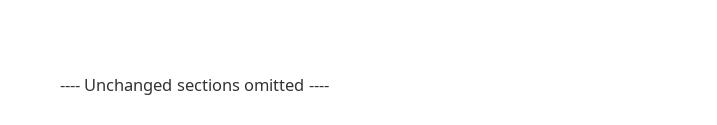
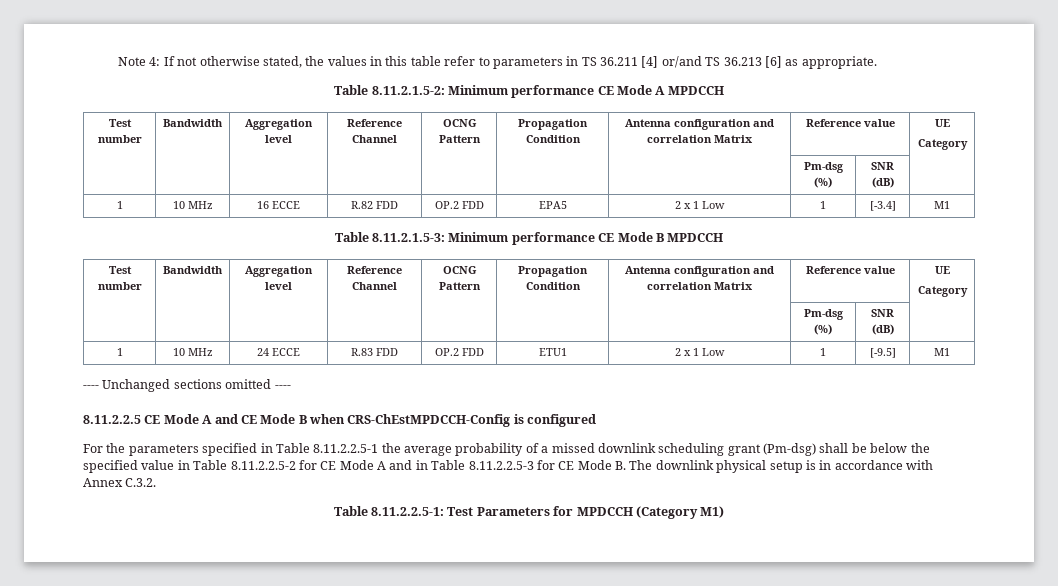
(60, 88) none -> [118,56,877,69] [334,85,724,98] [108,119,132,127] [97,135,142,143] [163,119,223,127] [245,119,313,130] [265,135,292,143] [347,119,402,127] [352,135,397,143] [442,119,477,127] [438,135,481,143] [518,119,588,130] [525,135,581,143] [625,119,774,130] [647,135,753,143] [805,119,895,127] [934,119,950,127] [917,139,968,150] [803,162,844,173] [814,177,832,188] [871,162,894,170] [871,177,894,188] [116,201,123,209] [172,201,213,209] [257,201,300,209] [351,201,398,209] [434,201,484,209] [538,201,567,209] [675,201,725,209] [820,201,826,209] [869,201,896,211] [934,201,950,209] [334,232,724,245] [108,266,132,274] [97,282,142,290] [163,266,223,274] [245,266,313,277] [265,282,292,290] [347,266,402,274] [352,282,397,290] [442,266,477,274] [438,282,481,290] [518,266,588,277] [525,282,581,290] [625,266,774,277] [647,282,753,290] [805,266,895,274] [934,266,950,274] [917,286,968,297] [803,309,844,320] [814,324,832,335] [871,309,894,317] [871,324,894,335] [116,348,123,356] [172,348,213,356] [257,348,300,356] [351,348,398,356] [434,348,484,356] [538,348,567,356] [675,348,725,356] [820,348,826,356] [869,348,896,358] [934,348,950,356] Note 4: If not otherwise stated, the values in this table refer to parameters in TS 36.211 [4] or/and TS 36.213 [6] as appropriate. // Table 8.11.2.1.5-2: Minimum performance CE Mode A MPDCCH // Test number | Bandwidth | Aggregation level | Reference Channel | OCNG Pattern | Propagation Condition | Antenna configuration and correlation Matrix | Reference value | UE // Category // | | | | | | | Pm-dsg (%) | SNR (dB) | // 1 | 10 MHz | 16 ECCE | R.82 FDD | OP.2 FDD | EPA5 | 2 x 1 Low | 1 | [-3.4] | M1 // Table 8.11.2.1.5-3: Minimum performance CE Mode B MPDCCH // Test number | Bandwidth | Aggregation level | Reference Channel | OCNG Pattern | Propagation Condition | Antenna configuration and correlation Matrix | Reference value | UE // Category // | | | | | | | Pm-dsg (%) | SNR (dB) | // 1 | 10 MHz | 24 ECCE | R.83 FDD | OP.2 FDD | ETU1 | 2 x 1 Low | 1 | [-9.5] | M1 //
(329, 88) none -> [83,414,597,427] [83,443,930,456] [83,460,933,473] [83,478,157,487] [333,506,725,519] // 8.11.2.2.5 CE Mode A and CE Mode B when CRS-ChEstMPDCCH-Config is configured // For the parameters specified in Table 8.11.2.2.5-1 the average probability of a missed downlink scheduling grant (Pm-dsg) shall be below the specified value in Table 8.11.2.2.5-2 for CE Mode A and in Table 8.11.2.2.5-3 for CE Mode B. The downlink physical setup is in accordance with Annex C.3.2. // Table 8.11.2.2.5-1: Test Parameters for MPDCCH (Category M1)

